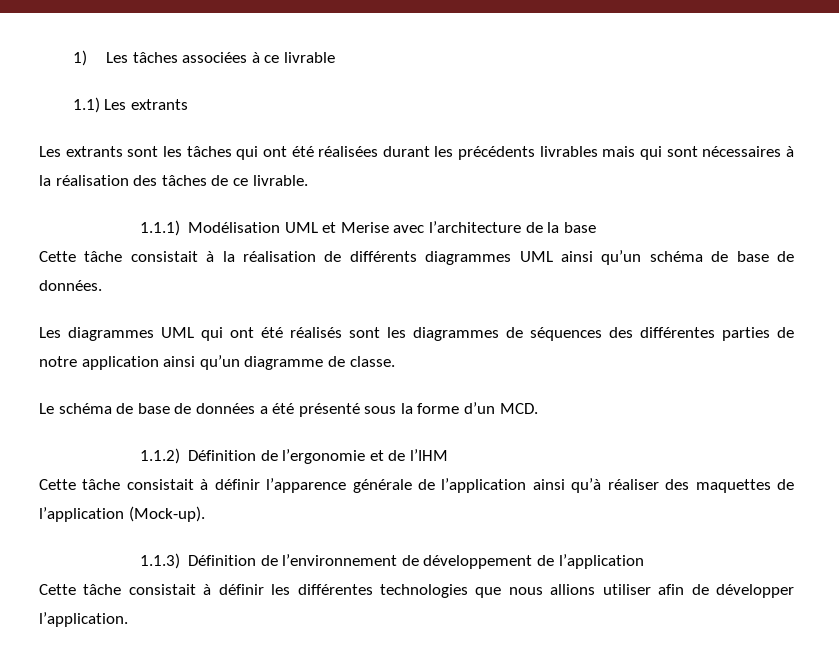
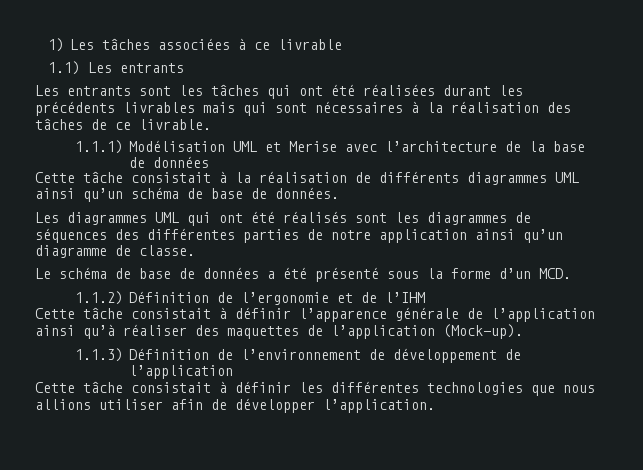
[130,99,188,110] [39,146,123,157] extrants // Les extrants -> [120,63,185,73] [35,85,131,96] entrants // Les entrants
(596, 227) none -> [129,156,210,168] de données

